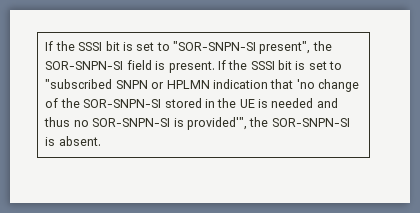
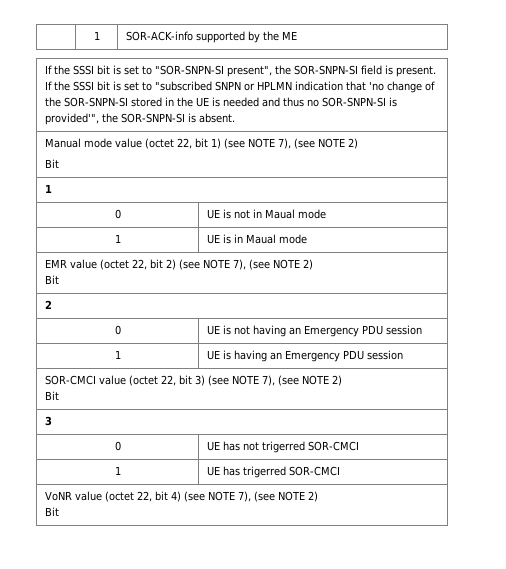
(45, 46) none -> [93,31,100,40] [125,31,297,43] | 1 | SOR-ACK-info supported by the ME //
(101, 141) none -> [44,138,358,149] [44,159,59,168] [44,184,52,193] [114,209,121,219] [206,209,326,219] [114,234,121,243] [206,234,307,244] [44,259,313,270] [44,275,59,284] [44,300,52,309] [114,325,121,335] [206,325,422,337] [114,350,121,359] [206,350,403,362] [44,375,342,386] [44,391,59,400] [44,416,52,426] [114,441,121,451] [206,441,359,453] [114,466,121,475] [206,466,340,478] [44,491,318,502] [44,507,59,516] // Manual mode value (octet 22, bit 1) (see NOTE 7), (see NOTE 2) // Bit // 1 // 0 | UE is not in Maual mode // 1 | UE is in Maual mode // EMR value (octet 22, bit 2) (see NOTE 7), (see NOTE 2) // Bit // 2 // 0 | UE is not having an Emergency PDU session // 1 | UE is having an Emergency PDU session // SOR-CMCI value (octet 22, bit 3) (see NOTE 7), (see NOTE 2) // Bit // 3 // 0 | UE has not trigerred SOR-CMCI // 1 | UE has trigerred SOR-CMCI // VoNR value (octet 22, bit 4) (see NOTE 7), (see NOTE 2) // Bit

